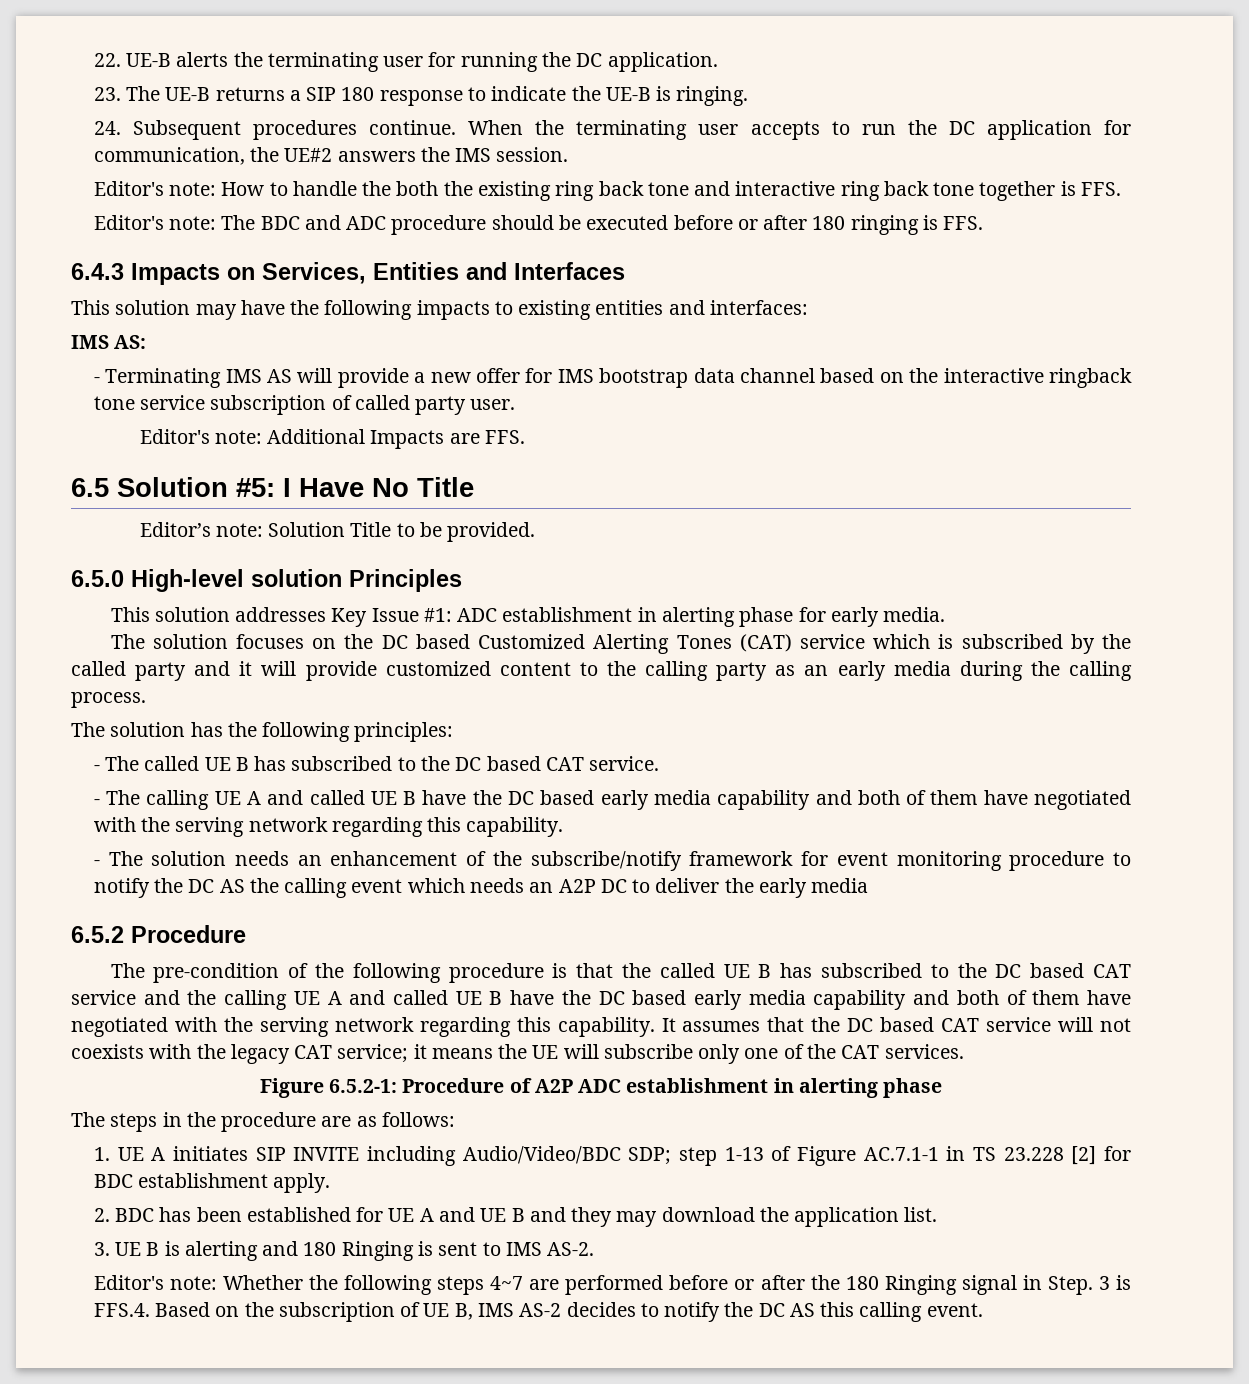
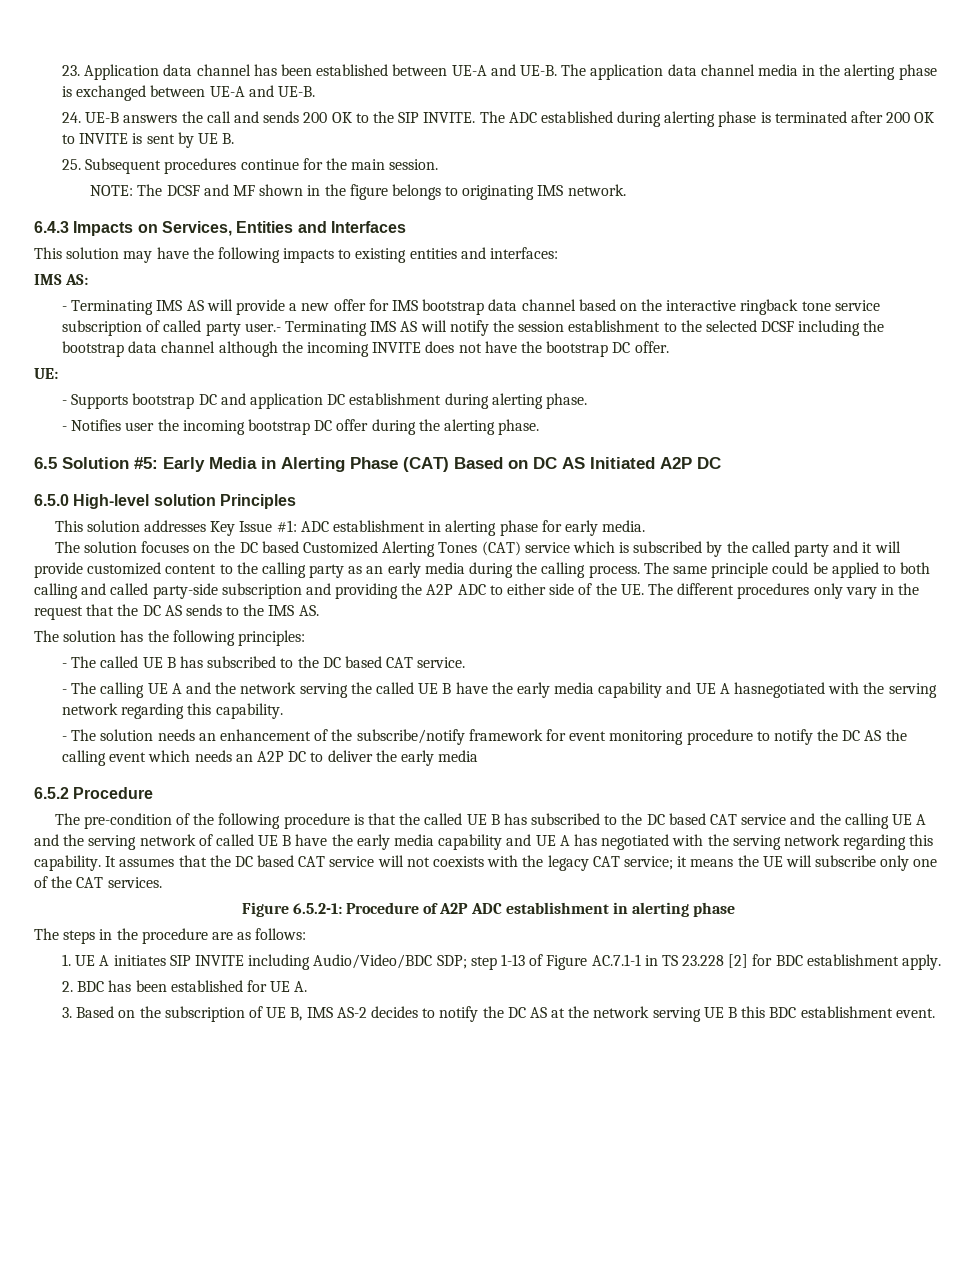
[93,52,718,72] [93,86,749,106] [93,120,1131,140] [93,147,569,165] [93,181,1121,201] [93,215,984,235] 22. UE-B alerts the terminating user for running the DC application. // 23. The UE-B returns a SIP 180 response to indicate the UE-B is ringing. // 24. Subsequent procedures continue. When the terminating user accepts to run the DC application for communication, the UE#2 answers the IMS session. // Editor's note: How to handle the both the existing ring back tone and interactive ring back tone together is FFS. // Editor's note: The BDC and ADC procedure should be executed before or after 180 ringing is FFS. -> [62,64,937,80] [62,85,316,101] [62,111,935,127] [62,132,235,148] [62,158,439,174] [90,184,626,200] 23. Application data channel has been established between UE-A and UE-B. The application data channel media in the alerting phase is exchanged between UE-A and UE-B. // 24. UE-B answers the call and sends 200 OK to the SIP INVITE. The ADC established during alerting phase is terminated after 200 OK to INVITE is sent by UE B. // 25. Subsequent procedures continue for the main session. // NOTE: The DCSF and MF shown in the figure belongs to originating IMS network.
[470,399,516,410] [139,429,525,449] [71,477,474,497] [139,522,536,542] user. // Editor's note: Additional Impacts are FFS. // 6.5 Solution #5: I Have No Title // Editor’s note: Solution Title to be provided. -> [244,320,885,336] [62,341,669,357] [34,368,58,379] [62,393,587,409] [62,419,540,435] [34,457,721,472] user.- Terminating IMS AS will notify the session establishment to the selected DCSF including the bootstrap data channel although the incoming INVITE does not have the bootstrap DC offer. // UE: // - Supports bootstrap DC and application DC establishment during alerting phase. // - Notifies user the incoming bootstrap DC offer during the alerting phase. // 6.5 Solution #5: Early Media in Alerting Phase (CAT) Based on DC AS Initiated A2P DC
(146, 700) none -> [643,562,931,578] [34,583,920,599] [34,604,319,620] The same principle could be applied to both calling and called party-side subscription and providing the A2P ADC to either side of the UE. The different procedures only vary in the request that the DC AS sends to the IMS AS.
[309,790,1132,810] called UE B have the DC based early media capability and both of them have negotiated -> [215,682,826,698] the network serving the called UE B have the early media capability and UE A hasnegotiated
[393,990,1131,1010] called UE B have the DC based early media capability and both of them have -> [63,834,597,850] the serving network of called UE B have the early media capability and UE A has
[419,1207,938,1227] [93,1241,595,1261] [93,1275,1131,1295] [93,1303,150,1317] A and UE B and they may download the application list. // 3. UE B is alerting and 180 Ringing is sent to IMS AS-2. // Editor's note: Whether the following steps 4~7 are performed before or after the 180 Ringing signal in Step. 3 is FFS.4. -> [294,981,308,992] [62,1007,73,1018] A. // 3.
[820,1302,923,1322] this calling -> [551,1006,893,1022] at the network serving UE B this BDC establishment

